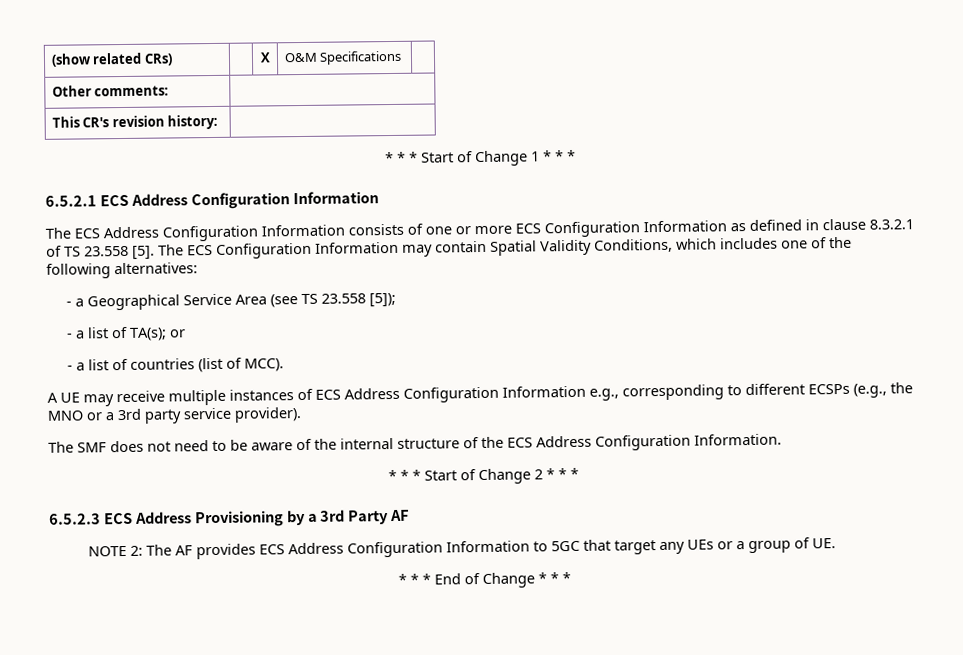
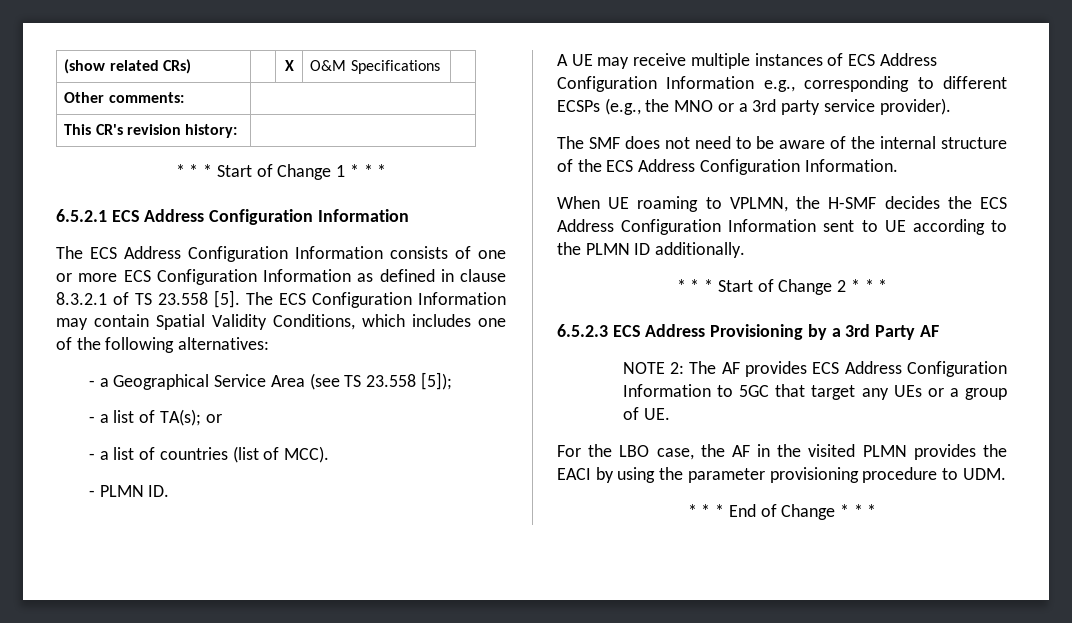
(284, 365) none -> [88,485,170,497] // - PLMN ID.
(782, 439) none -> [557,196,1007,212] [557,219,1008,235] [557,242,746,258] // When UE roaming to VPLMN, the H-SMF decides the ECS Address Configuration Information sent to UE according to the PLMN ID additionally.
(837, 543) none -> [557,444,1007,460] [557,467,1006,483] // For the LBO case, the AF in the visited PLMN provides the EACI by using the parameter provisioning procedure to UDM.

